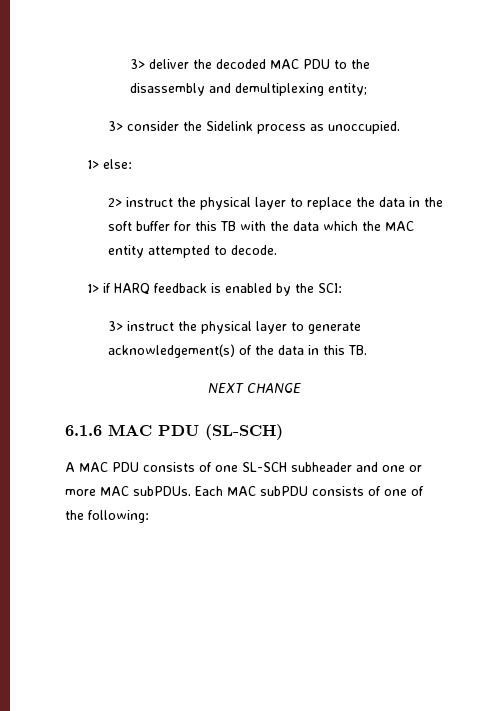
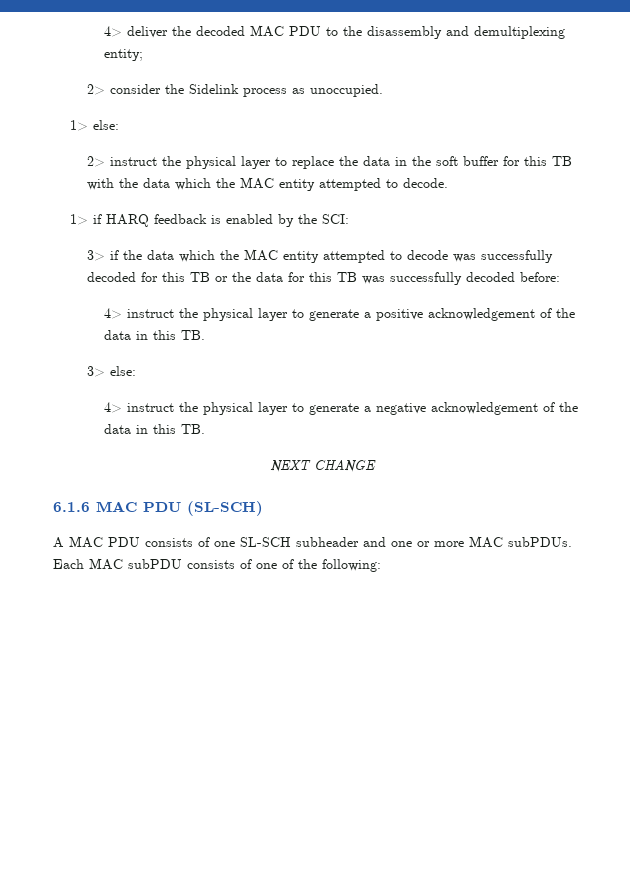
[130,59,146,69] 3> -> [103,26,122,37] 4>
[108,121,124,131] 3> -> [86,84,105,95] 2>
[127,321,362,334] [108,344,236,358] instruct the physical layer to generate acknowledgement(s) -> [109,249,553,263] [86,272,560,285] [103,308,575,321] [103,330,205,340] [86,366,136,377] [103,402,538,415] if the data which the MAC entity attempted to decode was successfully decoded for this TB or the data for this TB was successfully decoded before: // 4> instruct the physical layer to generate a positive acknowledgement of the data in this TB. // 3> else: // 4> instruct the physical layer to generate a negative acknowledgement

